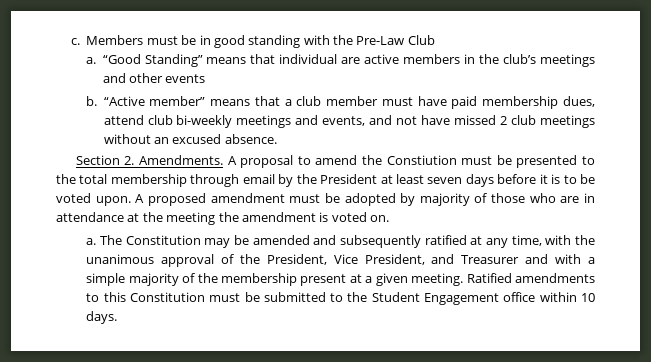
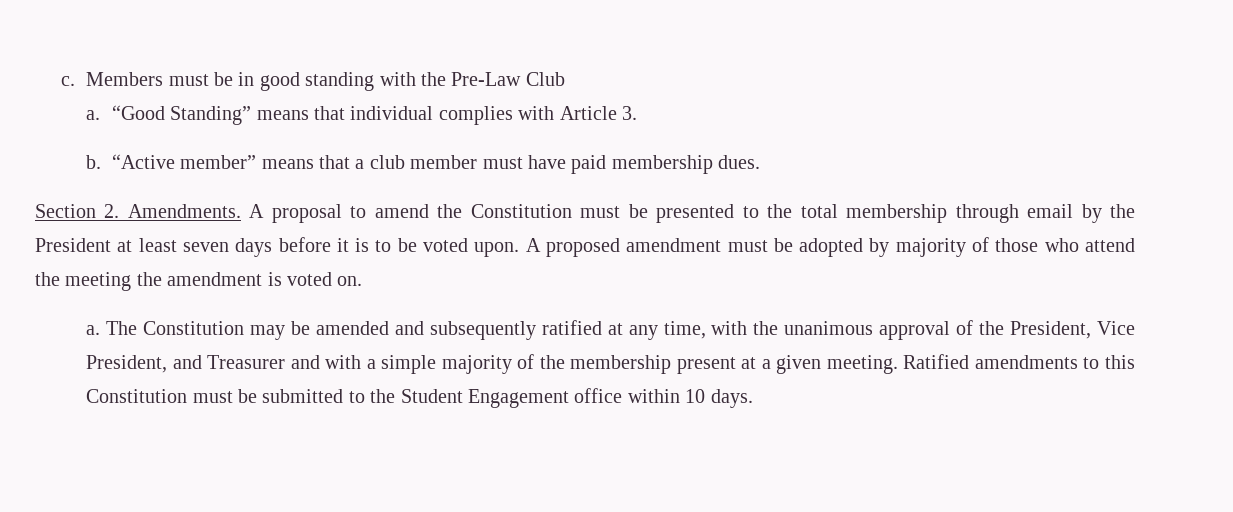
[341,54,595,67] [102,73,206,83] are active members in the club’s meetings and other events -> [438,106,637,125] complies with Article 3.
[563,96,595,107] [103,115,595,128] [103,134,277,144] dues, attend club bi-weekly meetings and events, and not have missed 2 club meetings without an excused absence. -> [718,155,761,169] dues.
[386,155,457,165] Constiution -> [470,204,572,218] Constitution
[560,193,596,203] [56,212,140,222] are in attendance at -> [1085,238,1136,252] attend

